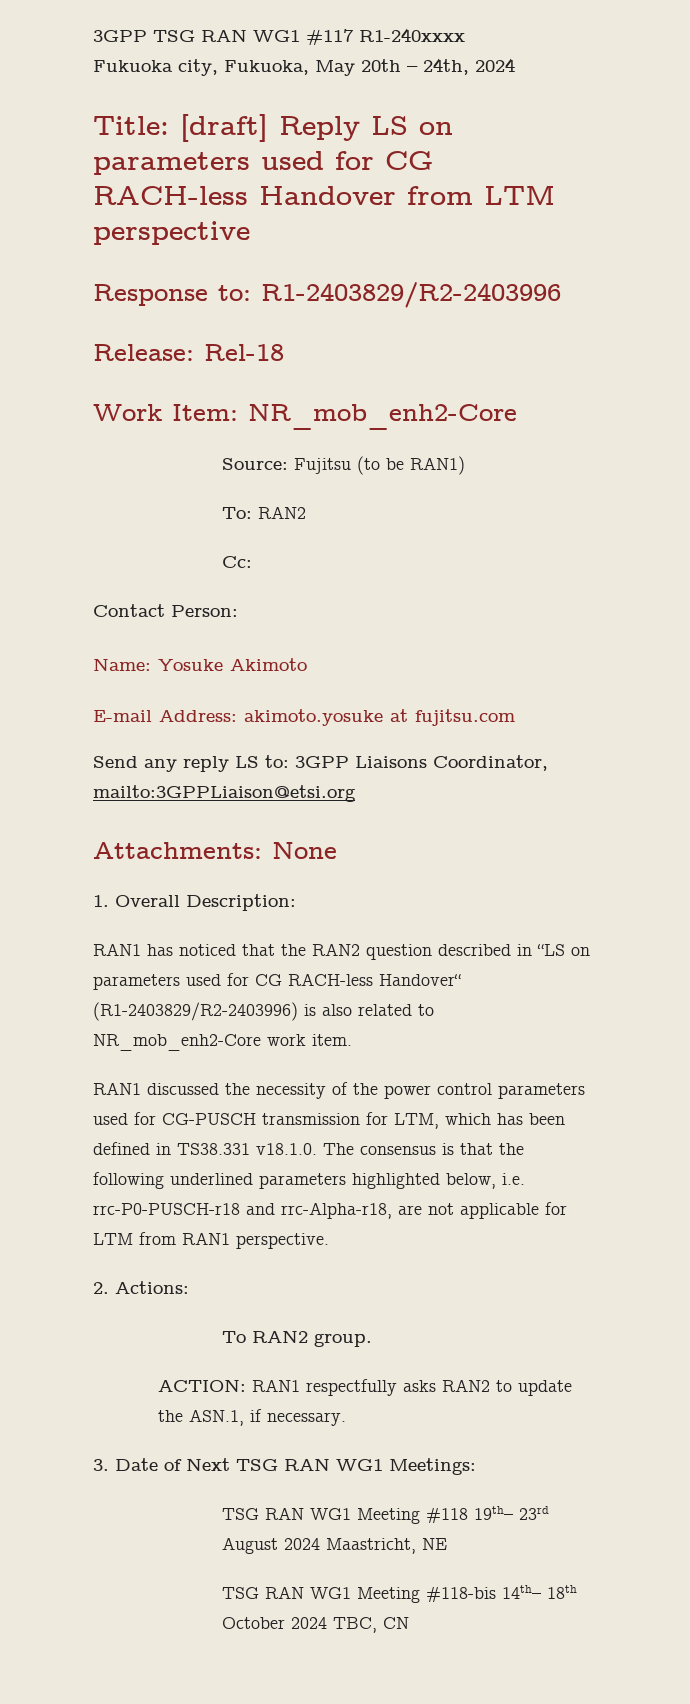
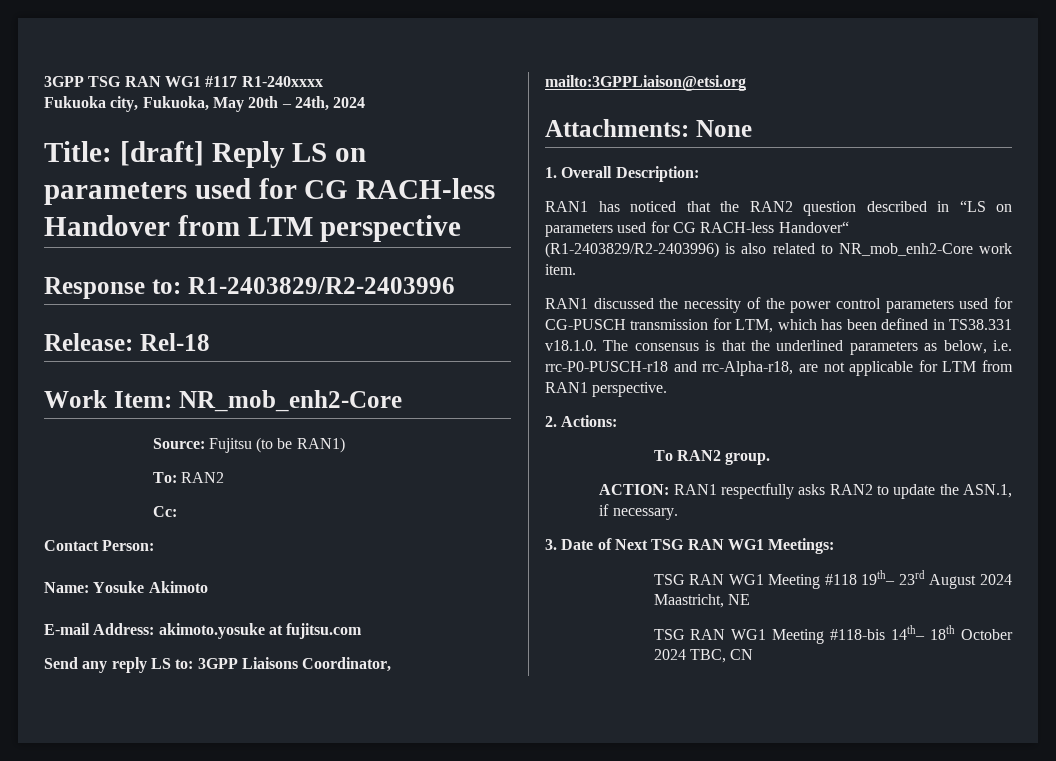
[93,1172,164,1189] following -> (770, 345) none
[352,1173,440,1189] highlighted -> [924,343,938,351] as

